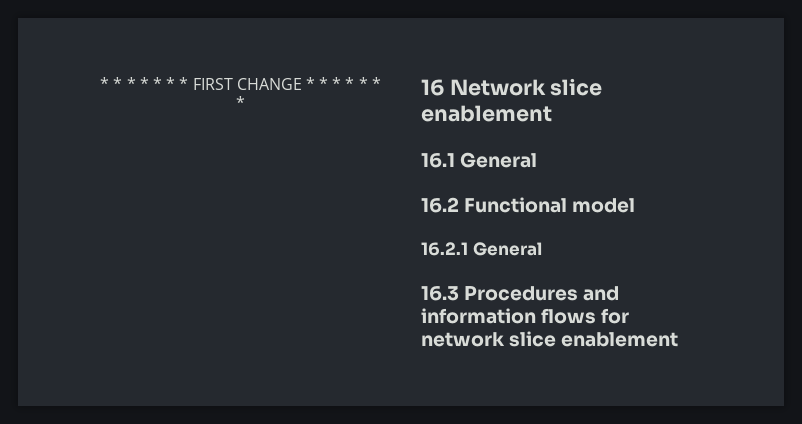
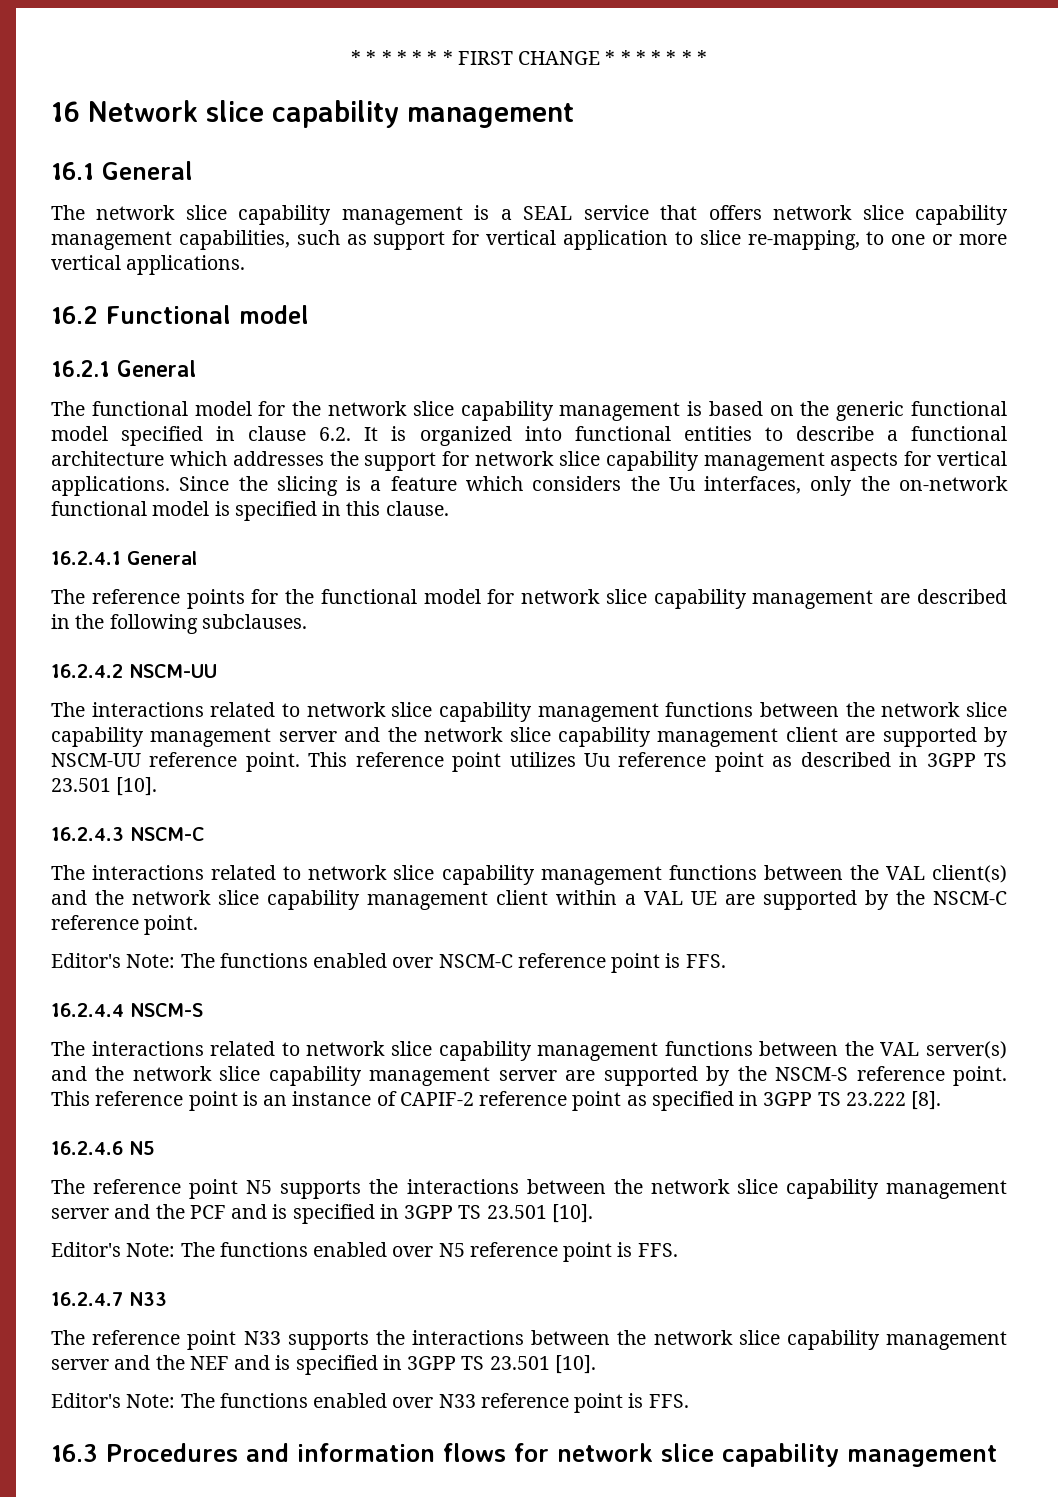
[421,105,552,122] enablement -> [272,100,574,128] capability management
(538, 160) none -> [51,205,1008,225] [51,230,1008,250] [51,255,246,275] // The network slice capability management is a SEAL service that offers network slice capability management capabilities, such as support for vertical application to slice re-mapping, to one or more vertical applications.
(542, 249) none -> [51,401,1008,421] [51,426,1007,446] [51,451,1008,471] [51,476,1009,496] [51,501,449,521] [51,551,197,565] [51,589,1007,609] [51,614,307,634] [51,664,217,678] [51,702,1007,722] [51,727,1008,747] [51,752,1008,772] [51,777,158,796] [51,827,204,841] [51,865,1008,885] [51,890,1007,910] [51,915,199,935] [51,953,726,973] [51,1003,203,1017] [51,1041,1008,1061] [51,1066,1007,1086] [51,1091,942,1111] [51,1141,155,1155] [51,1179,1008,1199] [51,1204,593,1224] [51,1242,678,1262] [51,1292,167,1306] [51,1330,1007,1350] [51,1355,596,1375] [51,1393,689,1413] // The functional model for the network slice capability management is based on the generic functional model specified in clause 6.2. It is organized into functional entities to describe a functional architecture which addresses the support for network slice capability management aspects for vertical applications. Since the slicing is a feature which considers the Uu interfaces, only the on-network functional model is specified in this clause. // 16.2.4.1 General // The reference points for the functional model for network slice capability management are described in the following subclauses. // 16.2.4.2 NSCM-UU // The interactions related to network slice capability management functions between the network slice capability management server and the network slice capability management client are supported by NSCM-UU reference point. This reference point utilizes Uu reference point as described in 3GPP TS 23.501 [10]. // 16.2.4.3 NSCM-C // The interactions related to network slice capability management functions between the VAL client(s) and the network slice capability management client within a VAL UE are supported by the NSCM-C reference point. // Editor's Note: The functions enabled over NSCM-C reference point is FFS. // 16.2.4.4 NSCM-S // The interactions related to network slice capability management functions between the VAL server(s) and the network slice capability management server are supported by the NSCM-S reference point. This reference point is an instance of CAPIF-2 reference point as specified in 3GPP TS 23.222 [8]. // 16.2.4.6 N5 // The reference point N5 supports the interactions between the network slice capability management server and the PCF and is specified in 3GPP TS 23.501 [10]. // Editor's Note: The functions enabled over N5 reference point is FFS. // 16.2.4.7 N33 // The reference point N33 supports the interactions between the network slice capability management server and the NEF and is specified in 3GPP TS 23.501 [10]. // Editor's Note: The functions enabled over N33 reference point is FFS.
[561,332,679,347] enablement -> [722,1443,997,1467] capability management

